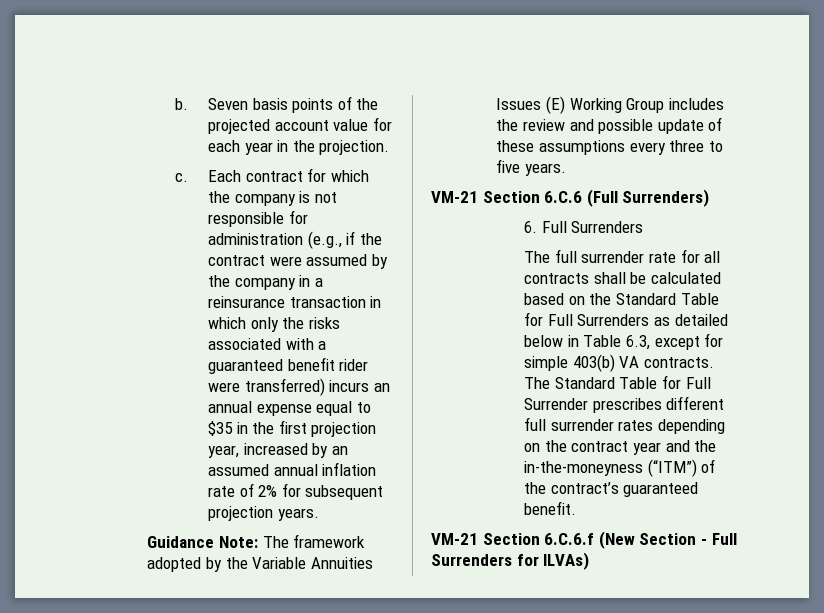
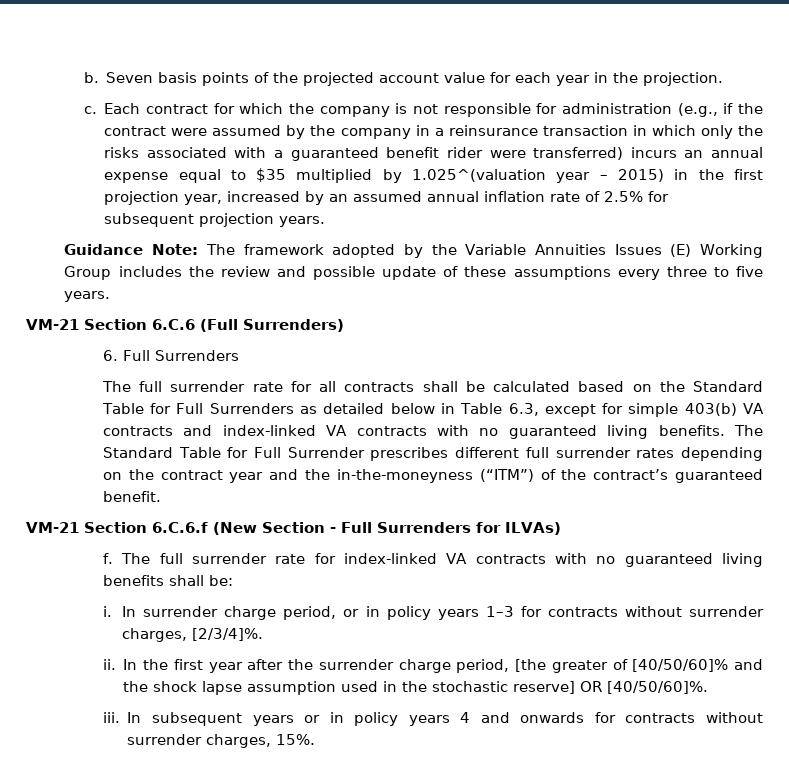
(234, 428) none -> [296,169,665,183] multiplied by 1.025^(valuation year – 2015)
[258,485,278,497] 2% -> [604,191,644,202] 2.5%
[644,357,715,368] contracts. -> [102,425,725,439] contracts and index-linked VA contracts with no guaranteed living benefits.
(590, 561) none -> [102,553,763,567] [102,575,233,586] [102,606,764,620] [122,628,264,642] [102,659,764,673] [123,681,709,695] [102,712,764,726] [127,734,316,748] // f. The full surrender rate for index-linked VA contracts with no guaranteed living benefits shall be: // i. In surrender charge period, or in policy years 1–3 for contracts without surrender charges, [2/3/4]%. // ii. In the first year after the surrender charge period, [the greater of [40/50/60]% and the shock lapse assumption used in the stochastic reserve] OR [40/50/60]%. // iii. In subsequent years or in policy years 4 and onwards for contracts without surrender charges, 15%.

